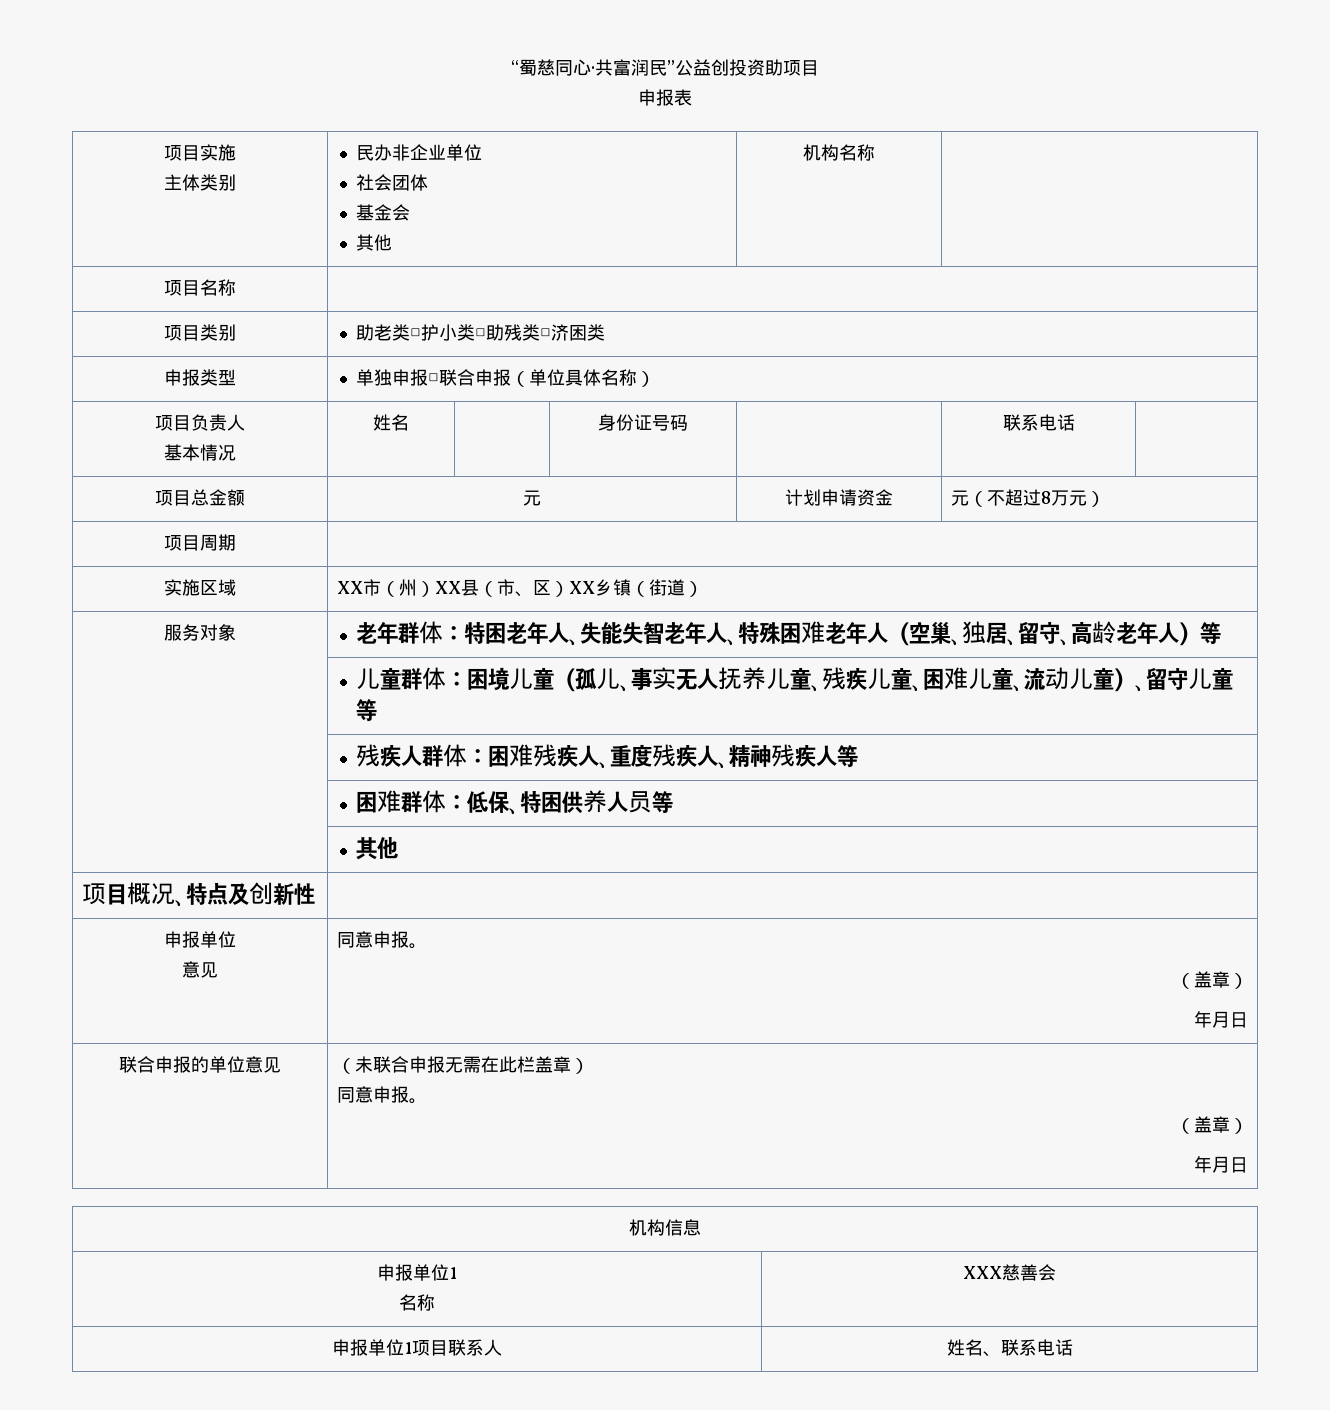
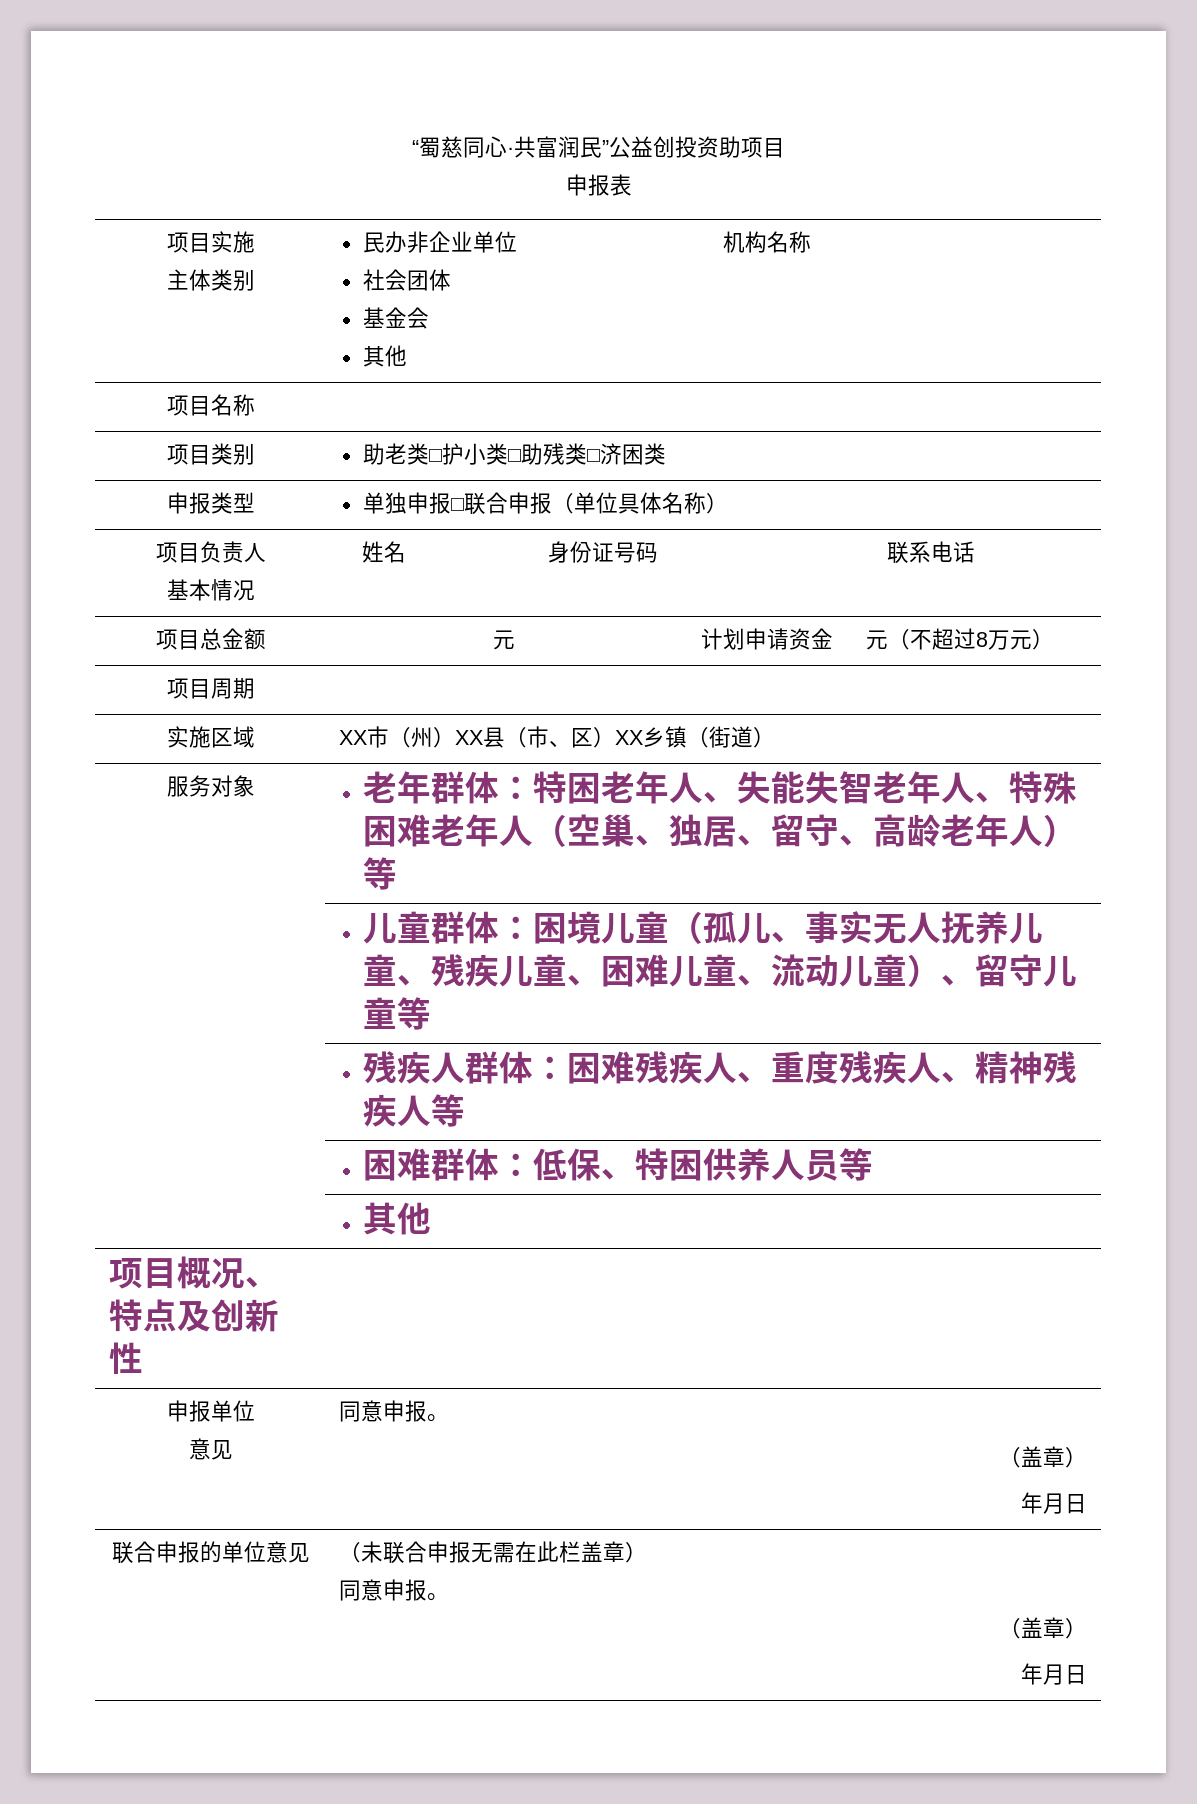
[629,1219,701,1236] [377,1264,457,1281] [399,1294,435,1311] [963,1264,1056,1281] [332,1339,502,1356] [946,1339,1073,1357] // 机构信息 // 申报单位1 // 名称 | XXX慈善会 // 申报单位1项目联系人 | 姓名、联系电话 -> (1087, 1675) none

